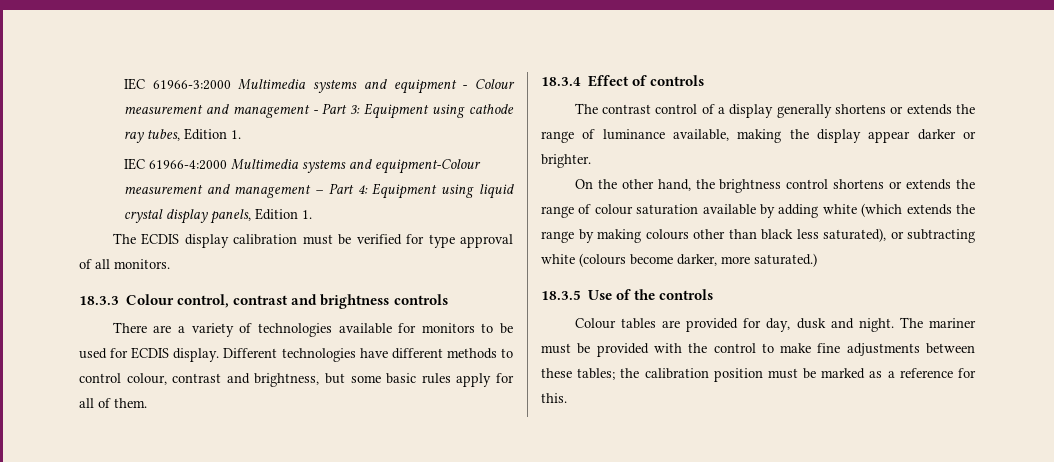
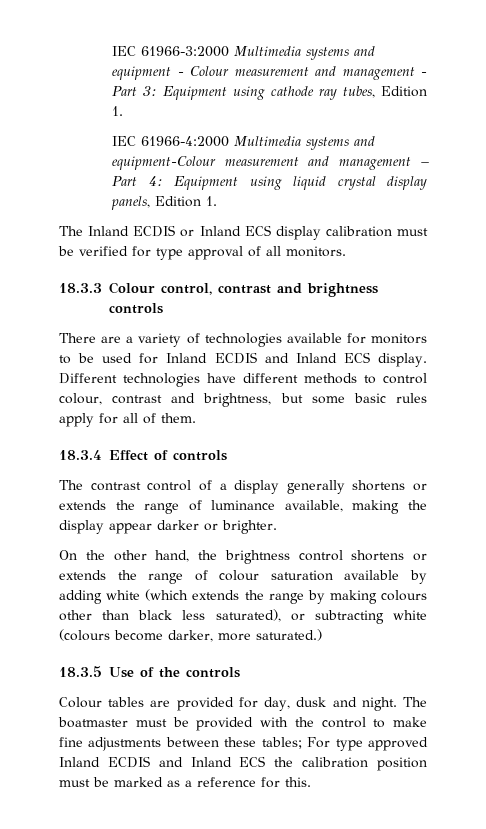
[141,233,180,245] ECDIS -> [88,225,271,237] Inland ECDIS or Inland ECS
[131,347,170,359] ECDIS -> [166,352,370,364] Inland ECDIS and Inland ECS
[929,318,976,328] mariner -> [58,717,128,728] boatmaster
(616, 374) none -> [307,737,428,751] [59,756,266,768] For type approved Inland ECDIS and Inland ECS

